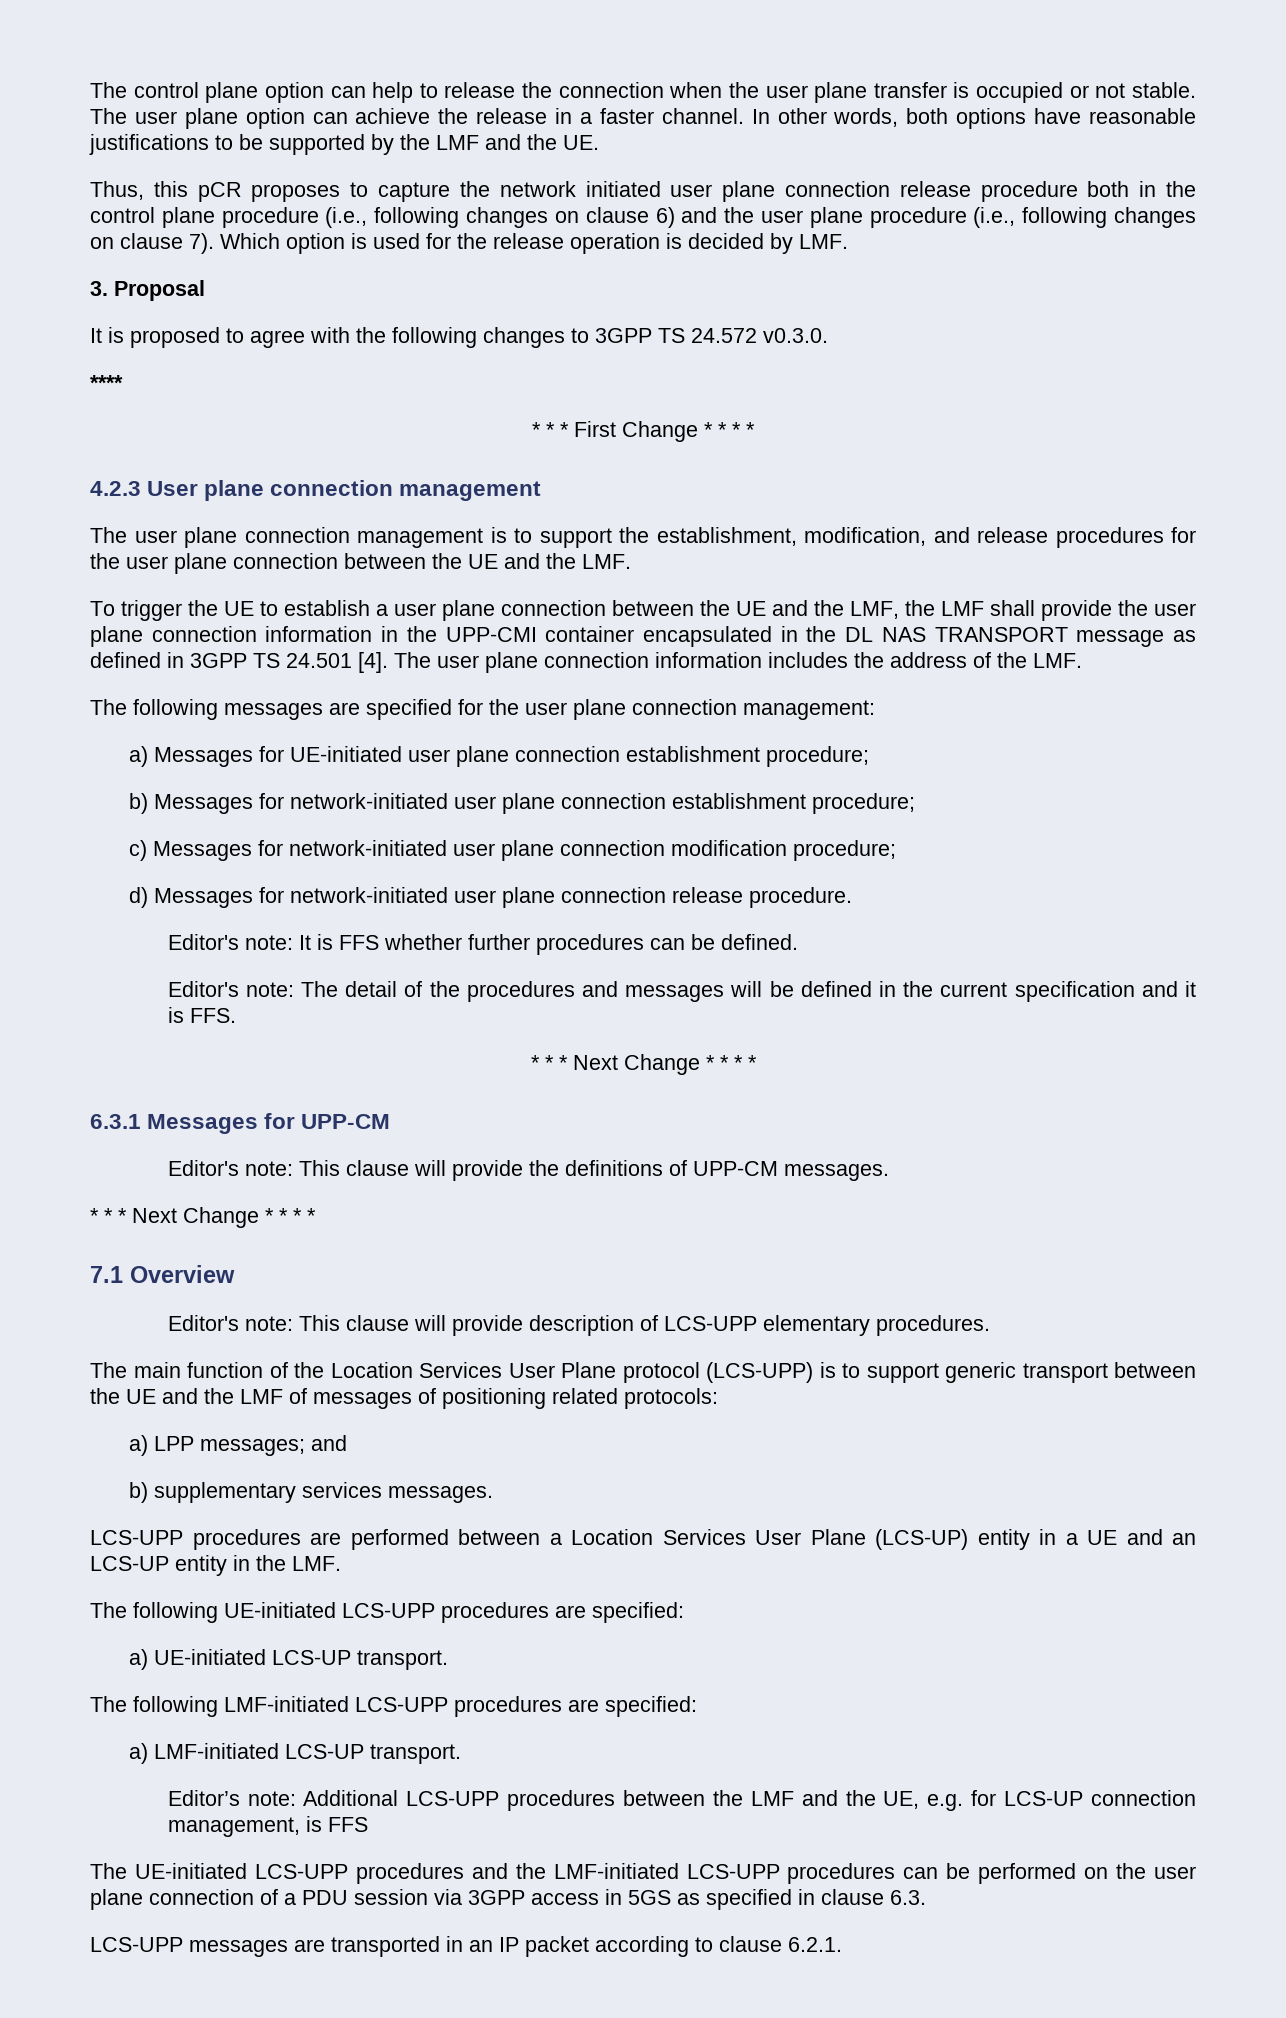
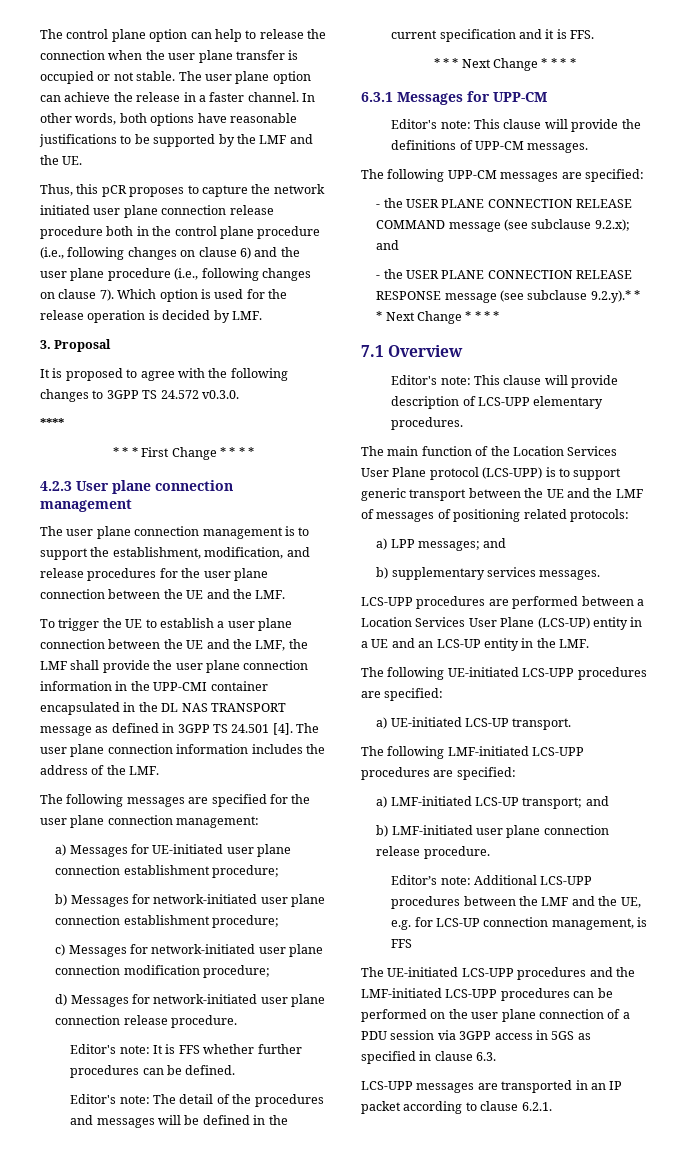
[90,1208,99,1223] * -> [361,169,644,182] [376,198,633,208] [376,219,630,232] [376,240,400,250] [376,269,633,279] [376,290,631,303] The following UPP-CM messages are specified: // - the USER PLANE CONNECTION RELEASE COMMAND message (see subclause 9.2.x); and // - the USER PLANE CONNECTION RELEASE RESPONSE message (see subclause 9.2.y).*
[369,1744,461,1764] transport. -> [522,796,609,809] [376,825,609,838] [376,846,490,859] transport; and // b) LMF-initiated user plane connection release procedure.

